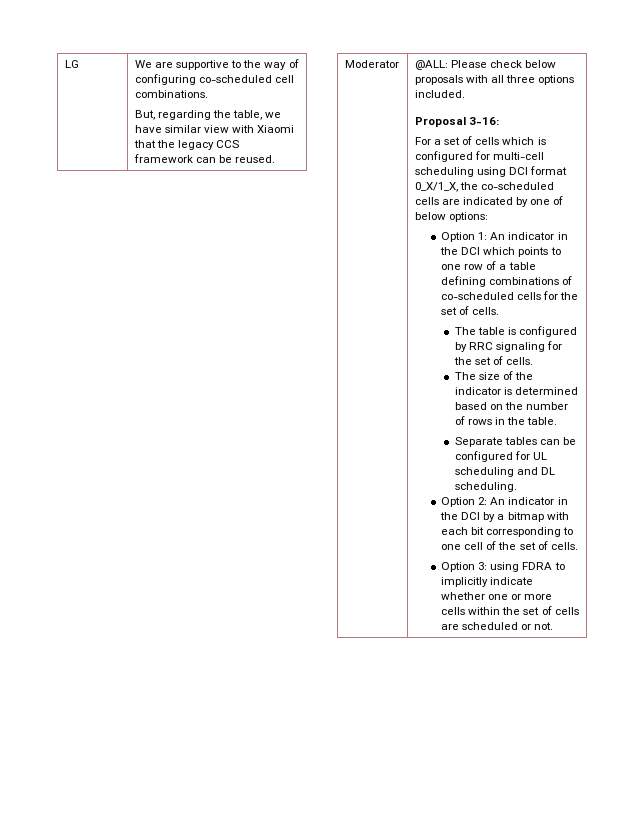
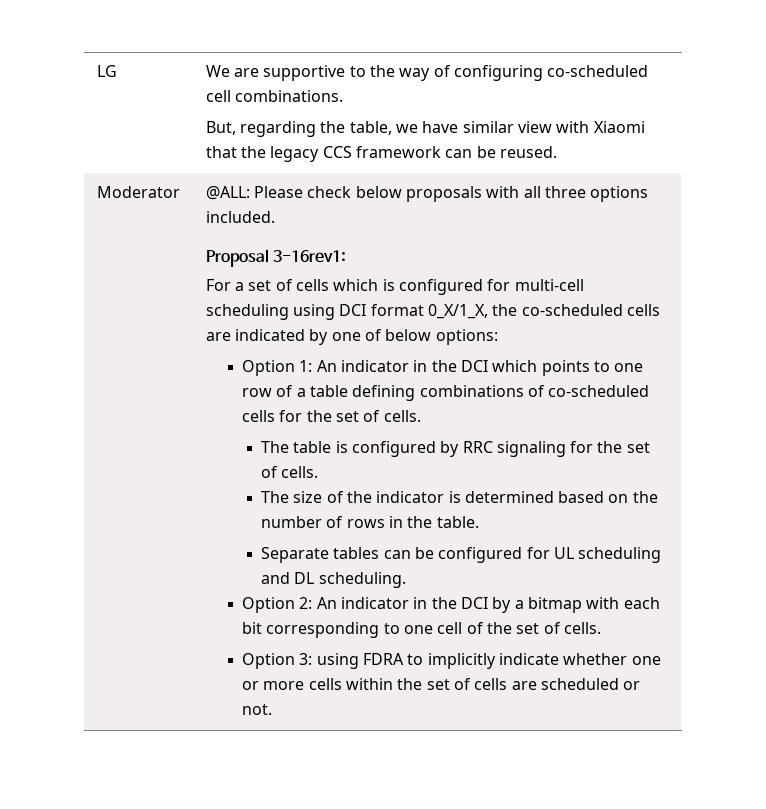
[468,117,499,125] 3-16: -> [273,250,347,263] 3-16rev1:

